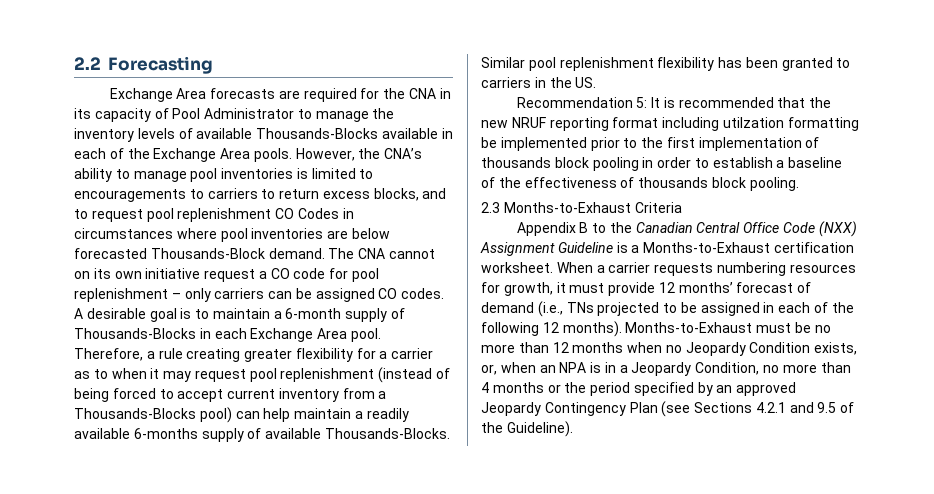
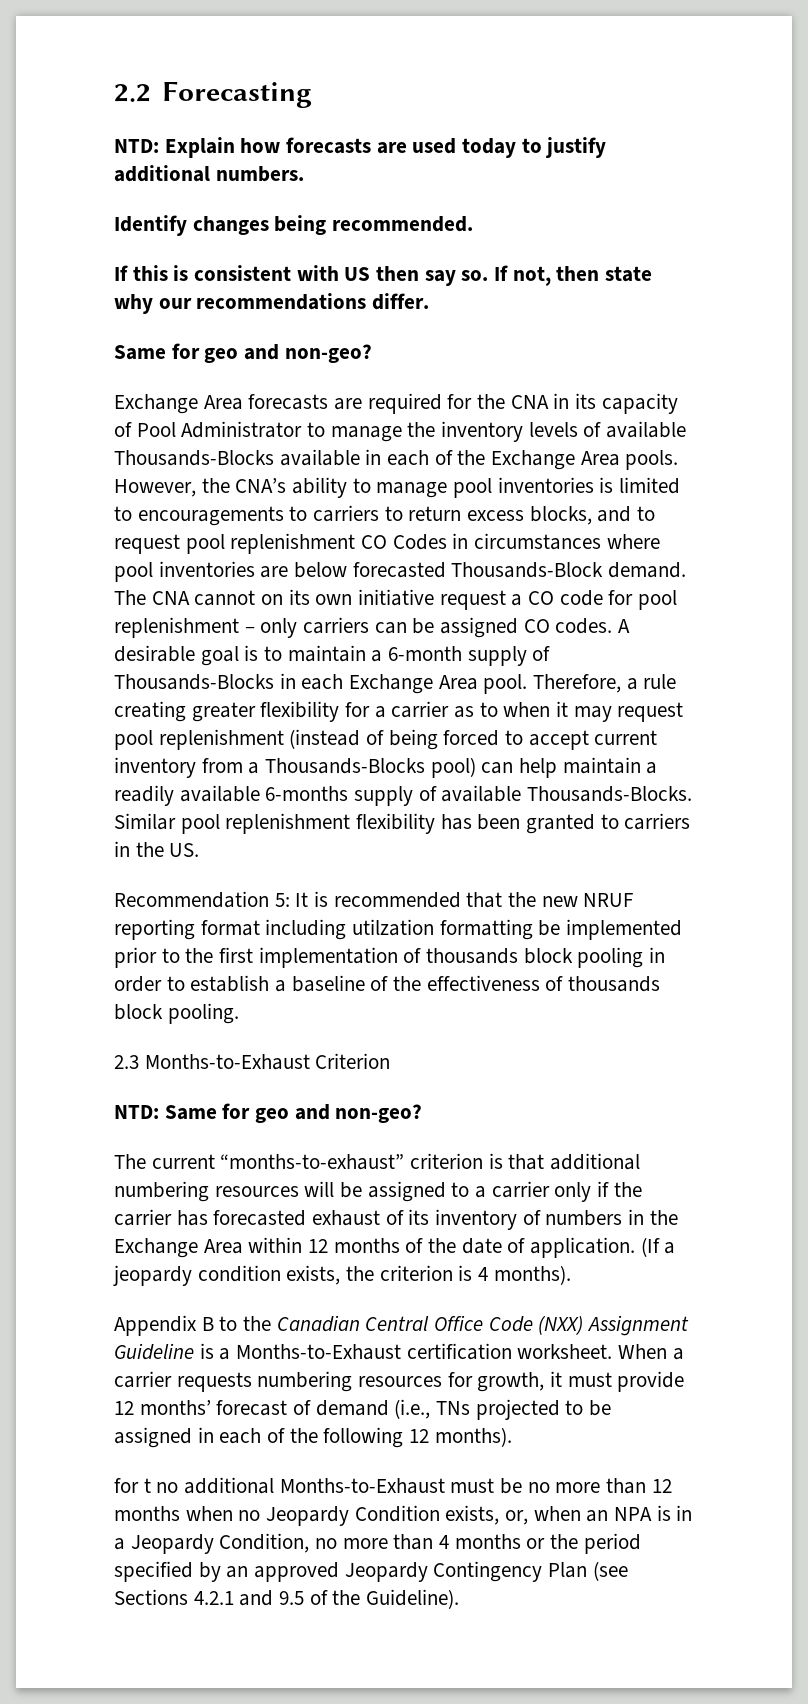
(213, 65) none -> [114,137,607,158] [114,165,304,182] [114,215,474,236] [114,265,653,286] [114,293,430,314] [114,343,372,363] // NTD: Explain how forecasts are used today to justify additional numbers. // Identify changes being recommended. // If this is consistent with US then say so. If not, then state why our recommendations differ. // Same for geo and non-geo?
[634,202,682,213] Criteria -> [315,1053,391,1069] [114,1103,423,1123] [114,1153,641,1170] [114,1181,642,1202] [114,1209,678,1230] [114,1237,676,1258] [113,1265,571,1286] Criterion // NTD: Same for geo and non-geo? // The current “months-to-exhaust” criterion is that additional numbering resources will be assigned to a carrier only if the carrier has forecasted exhaust of its inventory of numbers in the Exchange Area within 12 months of the date of application. (If a jeopardy condition exists, the criterion is 4 months).
(622, 329) none -> [114,1477,275,1494] // for t no additional

